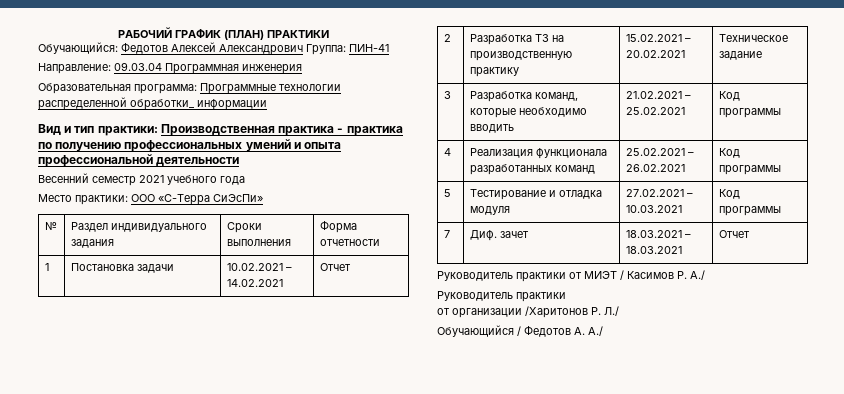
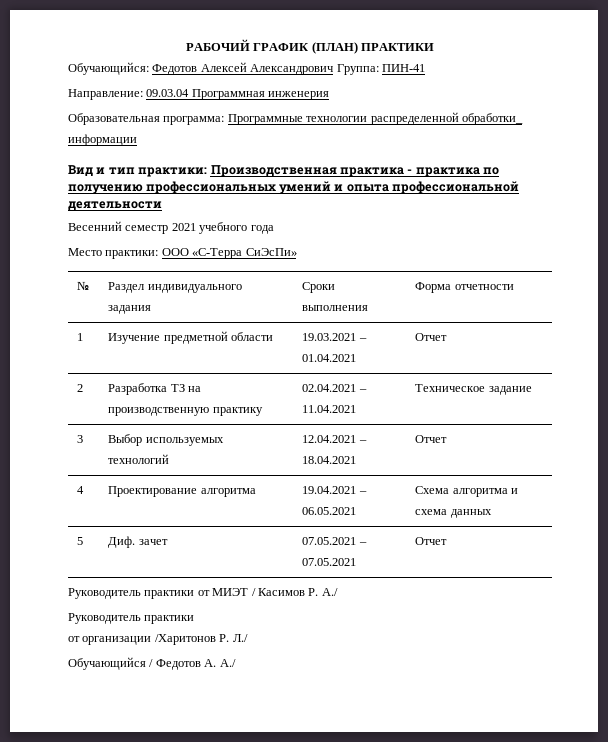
[70,263,174,273] [226,263,292,271] [226,279,283,287] Постановка задачи | 10.02.2021 – 14.02.2021 -> [108,331,273,344] [302,333,367,341] [302,354,357,362] Изучение предметной области | 19.03.2021 – 01.04.2021
[625,34,691,42] [625,50,685,58] 15.02.2021 – 20.02.2021 -> [302,384,367,392] [302,405,357,413] 02.04.2021 – 11.04.2021
[469,91,578,102] [469,107,587,118] [469,124,514,133] [625,91,691,99] [625,107,685,115] [718,91,740,101] [718,108,781,118] [443,148,451,156] [469,148,607,159] [469,164,595,175] [625,148,694,156] [625,164,685,172] [718,148,740,158] [718,165,781,175] [443,189,451,197] [469,189,602,200] [469,206,510,215] [625,189,693,197] [625,205,682,213] [718,189,740,199] [718,206,781,216] [443,230,450,238] Разработка команд, которые необходимо вводить | 21.02.2021 – 25.02.2021 | Код программы // 4 | Реализация функционала разработанных команд | 25.02.2021 – 26.02.2021 | Код программы // 5 | Тестирование и отладка модуля | 27.02.2021 – 10.03.2021 | Код программы // 7 -> [108,434,224,446] [108,454,170,464] [302,435,367,443] [302,456,357,464] [415,435,448,443] [77,486,85,494] [108,486,256,497] [302,486,367,494] [302,507,357,515] [415,486,518,497] [415,509,492,518] [77,537,84,545] Выбор используемых технологий | 12.04.2021 – 18.04.2021 | Отчет // 4 | Проектирование алгоритма | 19.04.2021 – 06.05.2021 | Схема алгоритма и схема данных // 5
[625,230,691,238] [625,246,682,254] 18.03.2021 – 18.03.2021 -> [302,537,367,545] [302,558,357,566] 07.05.2021 – 07.05.2021

